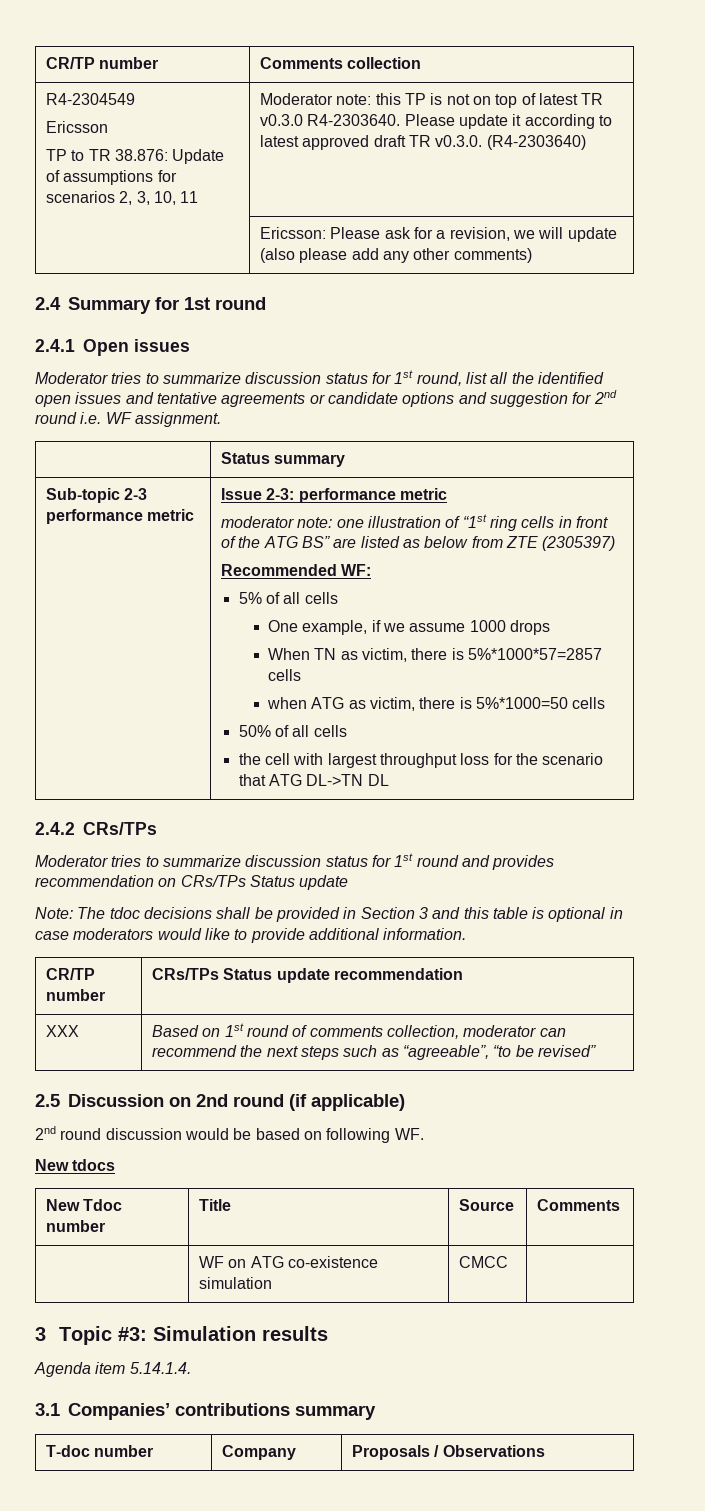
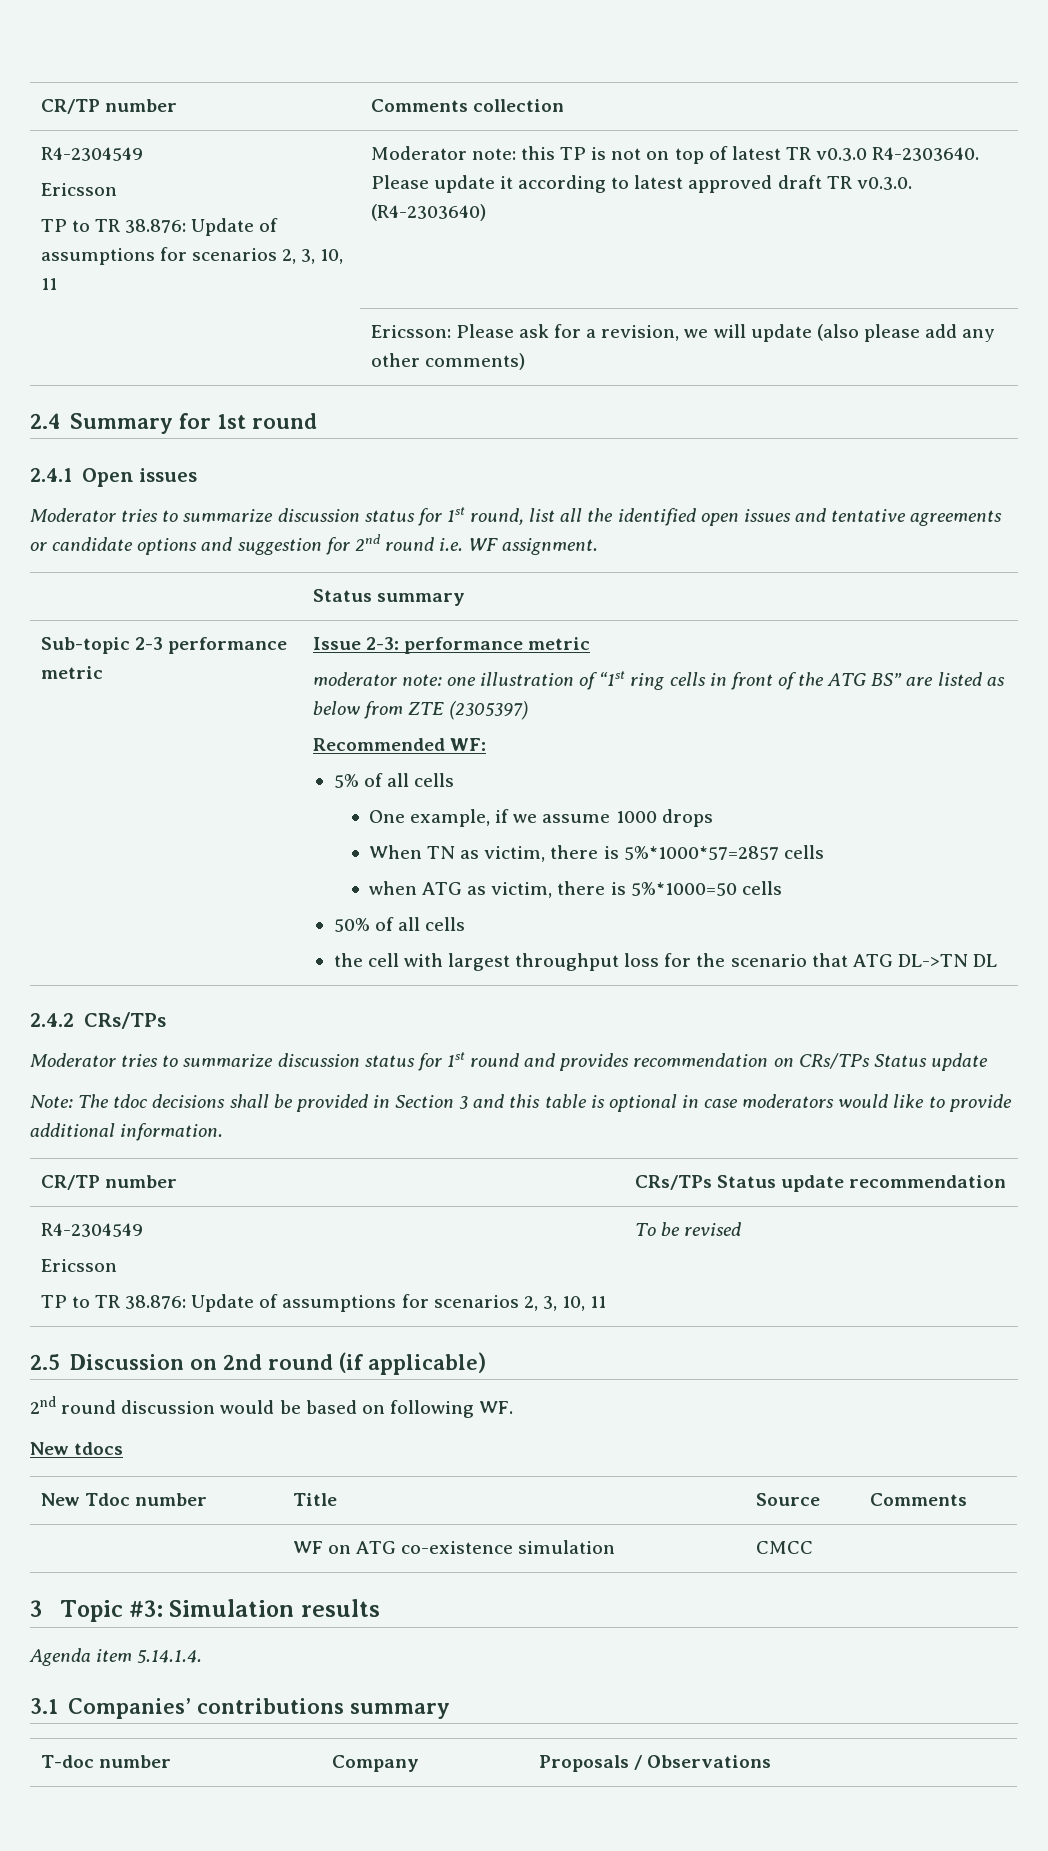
[46,1025,80,1037] [152,1023,566,1039] [152,1045,597,1060] XXX | Based on 1st round of comments collection, moderator can recommend the next steps such as “agreeable”, “to be revised” -> [40,1223,143,1237] [40,1259,117,1272] [40,1294,607,1312] [634,1222,741,1236] R4-2304549 // Ericsson // TP to TR 38.876: Update of assumptions for scenarios 2, 3, 10, 11 | To be revised

